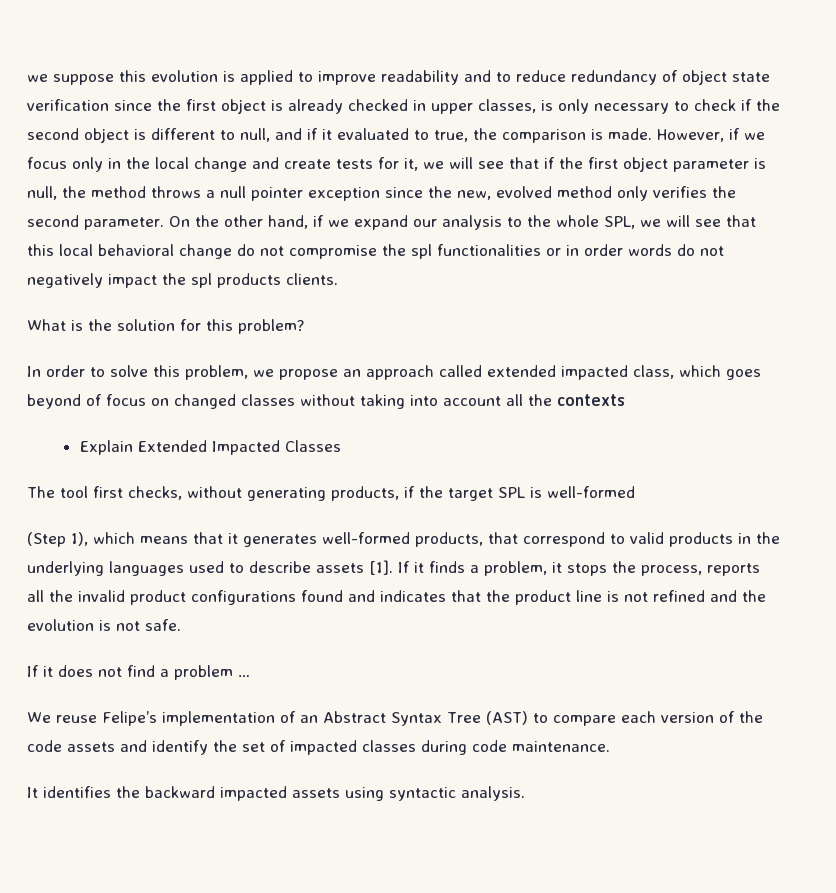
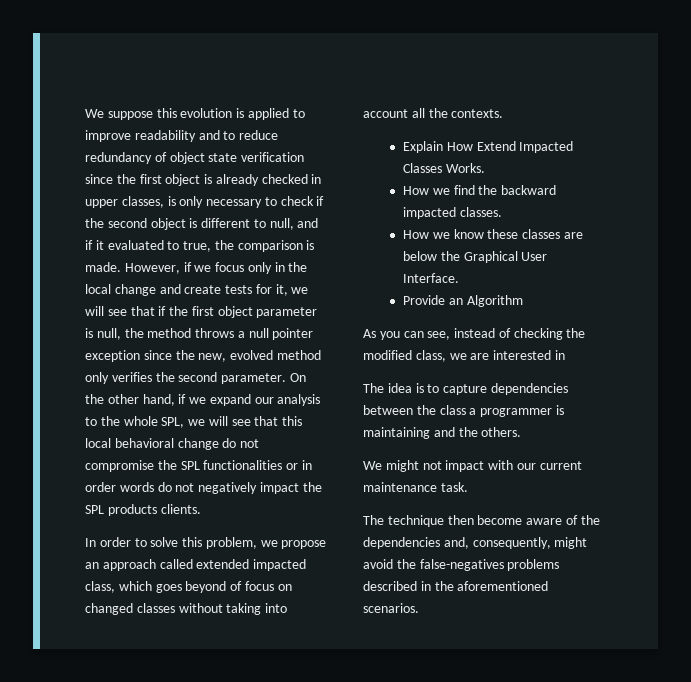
[27,74,48,82] we -> [85,109,104,118] We
[411,244,432,259] spl -> [180,461,200,470] SPL
[191,273,212,288] spl -> [85,505,104,514] SPL
[27,319,304,334] // What is the solution for this problem? -> (201, 509) none
[557,394,625,406] contexts -> [451,109,504,118] contexts.
[137,440,207,452] Extended -> [446,141,516,151] How Extend
[27,486,635,501] [27,532,780,547] [27,560,760,576] [27,590,766,605] [27,619,181,631] [27,665,250,680] [27,711,763,726] [27,740,610,755] [27,786,525,801] // The tool first checks, without generating products, if the target SPL is well-formed // (Step 1), which means that it generates well-formed products, that correspond to valid products in the underlying languages used to describe assets [1]. If it finds a problem, it stops the process, reports all the invalid product configurations found and indicates that the product line is not refined and the evolution is not safe. // If it does not find a problem … // We reuse Felipe’s implementation of an Abstract Syntax Tree (AST) to compare each version of the code assets and identify the set of impacted classes during code maintenance. // It identifies the backward impacted assets using syntactic analysis. -> [445,163,485,173] [403,185,557,195] [403,207,502,219] [403,229,583,239] [403,251,548,263] [403,273,460,283] [403,295,523,307] [363,328,586,340] [363,350,565,362] [363,383,568,395] [363,405,564,417] [363,427,522,439] [363,460,582,472] [363,482,468,492] [363,515,600,527] [363,537,588,549] [363,559,560,571] [363,581,549,591] [363,603,419,613] Works. // How we find the backward impacted classes. // How we know these classes are below the Graphical User Interface. // Provide an Algorithm // As you can see, instead of checking the modified class, we are interested in // The idea is to capture dependencies between the class a programmer is maintaining and the others. // We might not impact with our current maintenance task. // The technique then become aware of the dependencies and, consequently, might avoid the false-negatives problems described in the aforementioned scenarios.

